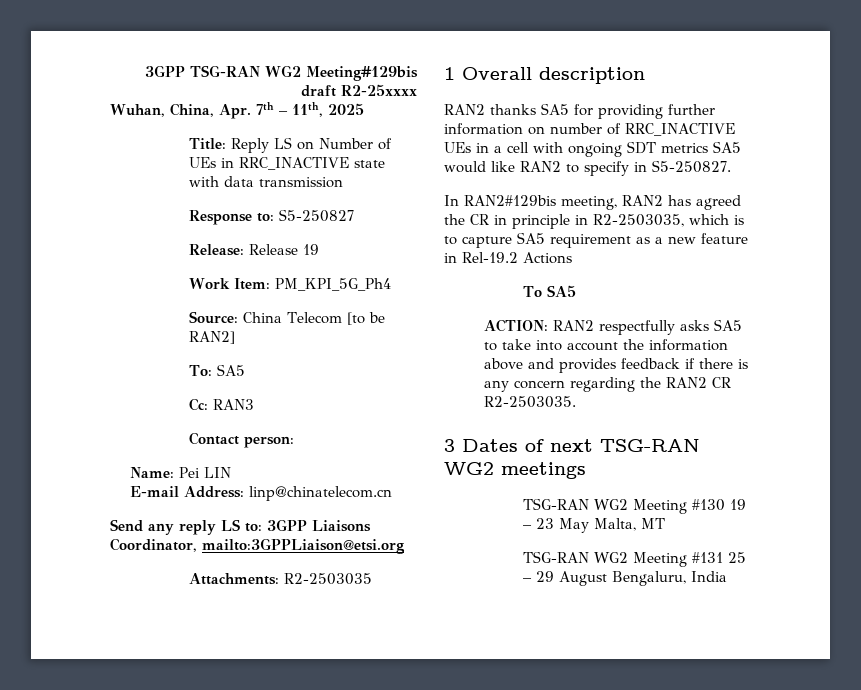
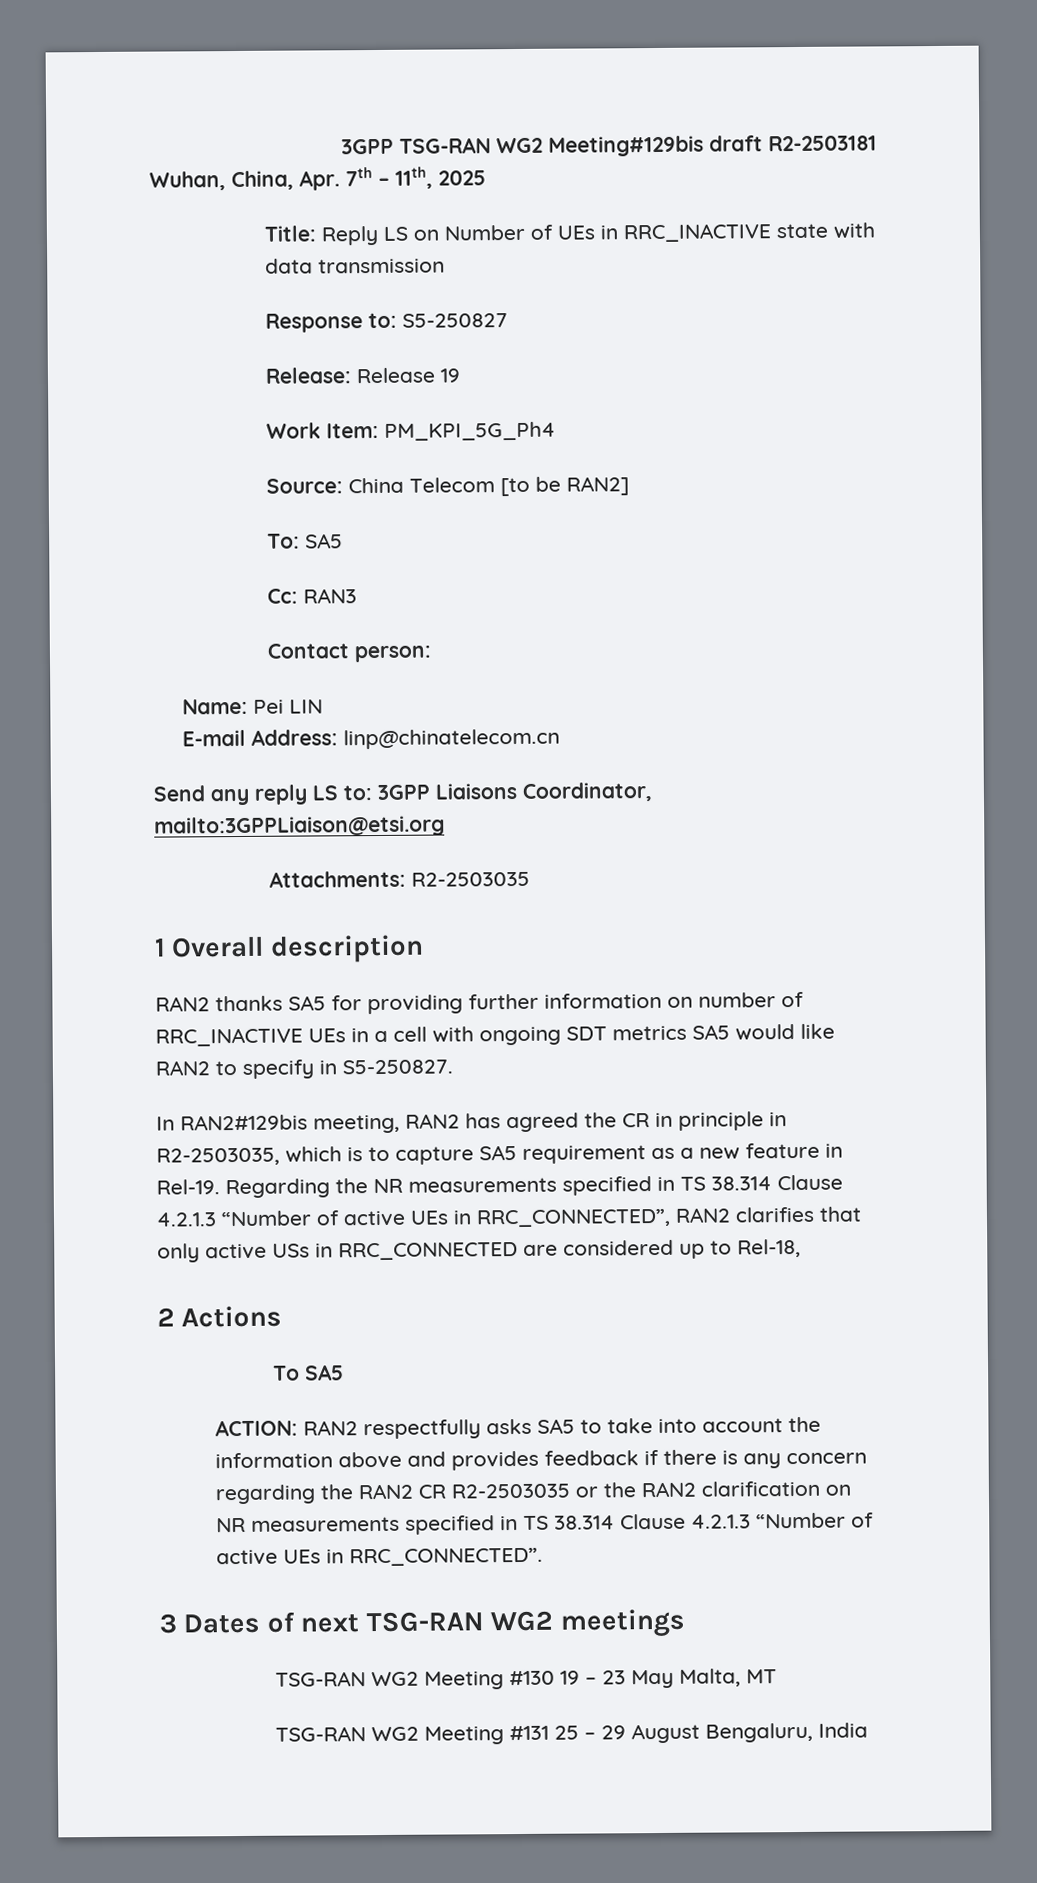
[341,84,417,96] R2-25xxxx -> [768,135,877,152] R2-2503181
[462,252,518,263] Rel-19.2 -> [156,1174,843,1199] [156,1206,862,1228] [157,1238,801,1263] [157,1307,175,1327] Rel-19. Regarding the NR measurements specified in TS 38.314 Clause 4.2.1.3 “Number of active UEs in RRC_CONNECTED”, RAN2 clarifies that only active USs in RRC_CONNECTED are considered up to Rel-18, // 2
[483,396,576,408] R2-2503035. -> [451,1480,852,1499] [216,1512,875,1535] [216,1547,544,1567] R2-2503035 or the RAN2 clarification on NR measurements specified in TS 38.314 Clause 4.2.1.3 “Number of active UEs in RRC_CONNECTED”.

